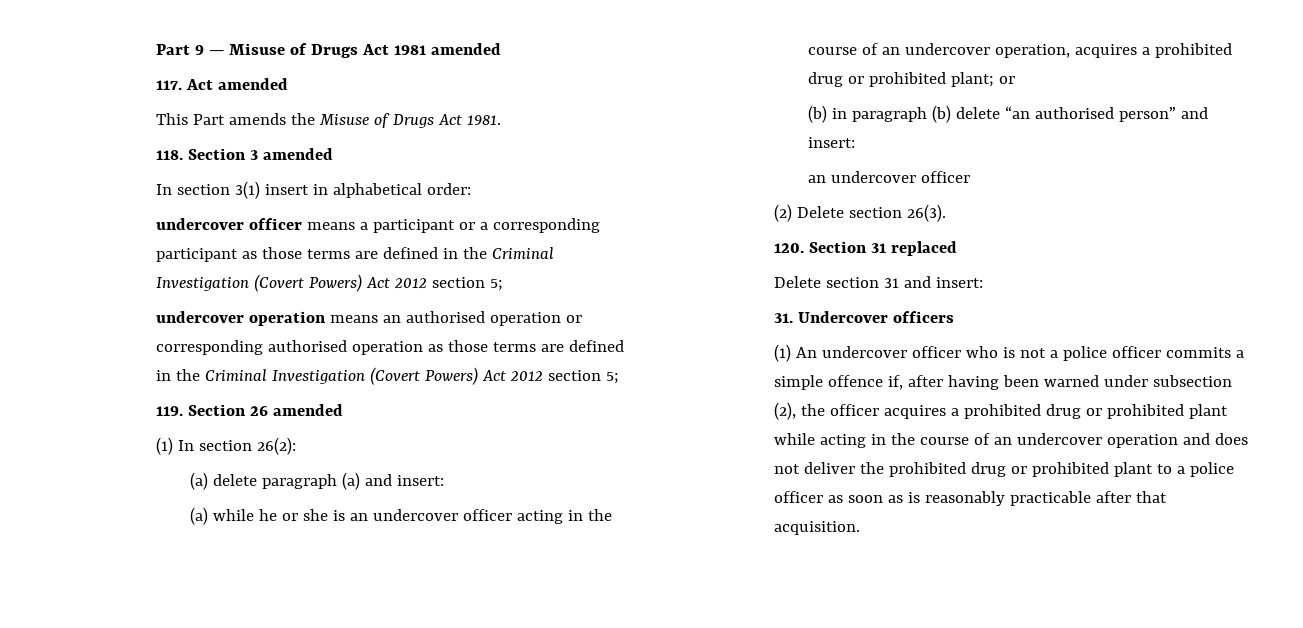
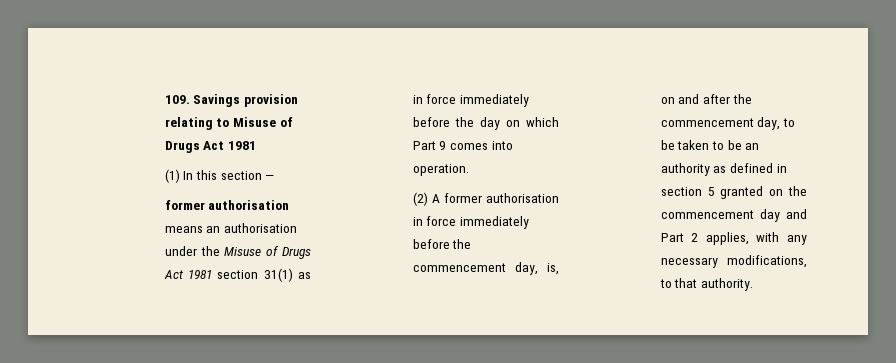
[155,43,501,58] [155,78,288,90] [155,113,286,125] Part 9 — Misuse of Drugs Act 1981 amended // 117. Act amended // This Part amends -> [164,94,298,107] [164,117,293,130] [164,141,256,153] [164,169,275,183] [164,200,290,210] [164,223,297,233] [164,246,197,256] 109. Savings provision relating to Misuse of Drugs Act 1981 // (1) In this section — // former authorisation means an authorisation under
[466,115,501,125] [155,148,333,160] [155,181,471,199] [155,218,600,233] [155,247,554,262] [155,274,503,292] [155,311,582,326] [155,340,624,355] [155,367,619,385] [155,404,343,416] [155,437,296,455] [189,472,444,490] [189,507,612,525] [807,43,1232,58] [807,72,1015,87] [807,105,1208,123] [807,137,855,148] [807,171,970,183] [773,204,946,222] [773,241,957,256] [773,276,983,288] [773,311,954,323] [773,344,1244,362] [773,375,1232,390] [773,402,1228,420] [773,433,1248,448] [773,462,1234,477] [773,491,1167,506] [773,521,860,535] 1981. // 118. Section 3 amended // In section 3(1) insert in alphabetical order: // undercover officer means a participant or a corresponding participant as those terms are defined in the Criminal Investigation (Covert Powers) Act 2012 section 5; // undercover operation means an authorised operation or corresponding authorised operation as those terms are defined in the Criminal Investigation (Covert Powers) Act 2012 section 5; // 119. Section 26 amended // (1) In section 26(2): // (a) delete paragraph (a) and insert: // (a) while he or she is an undercover officer acting in the course of an undercover operation, acquires a prohibited drug or prohibited plant; or // (b) in paragraph (b) delete “an authorised person” and insert: // an undercover officer // (2) Delete section 26(3). // 120. Section 31 replaced // Delete section 31 and insert: // 31. Undercover officers // (1) An undercover officer who is not a police officer commits a simple offence if, after having been warned under subsection (2), the officer acquires a prohibited drug or prohibited plant while acting in the course of an undercover operation and does not deliver the prohibited drug or prohibited plant to a police officer as soon as is reasonably practicable after that acquisition. -> [188,268,311,282] [412,94,529,107] [412,117,559,130] [412,141,513,150] [412,164,469,176] [412,192,559,206] [412,216,529,229] [412,239,472,249] [412,262,559,275] [660,94,752,104] [660,117,795,130] [660,140,760,150] [660,163,787,176] [660,186,807,199] [660,209,807,222] [660,232,807,245] [660,255,807,268] [659,278,753,291] 1981 section 31(1) as in force immediately before the day on which Part 9 comes into operation. // (2) A former authorisation in force immediately before the commencement day, is, on and after the commencement day, to be taken to be an authority as defined in section 5 granted on the commencement day and Part 2 applies, with any necessary modifications, to that authority.

